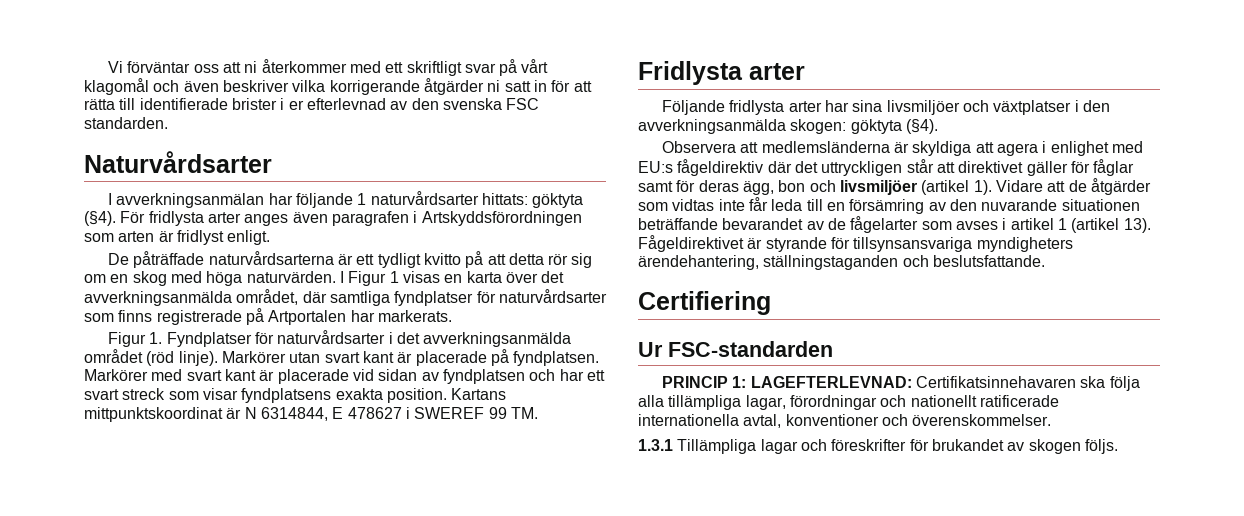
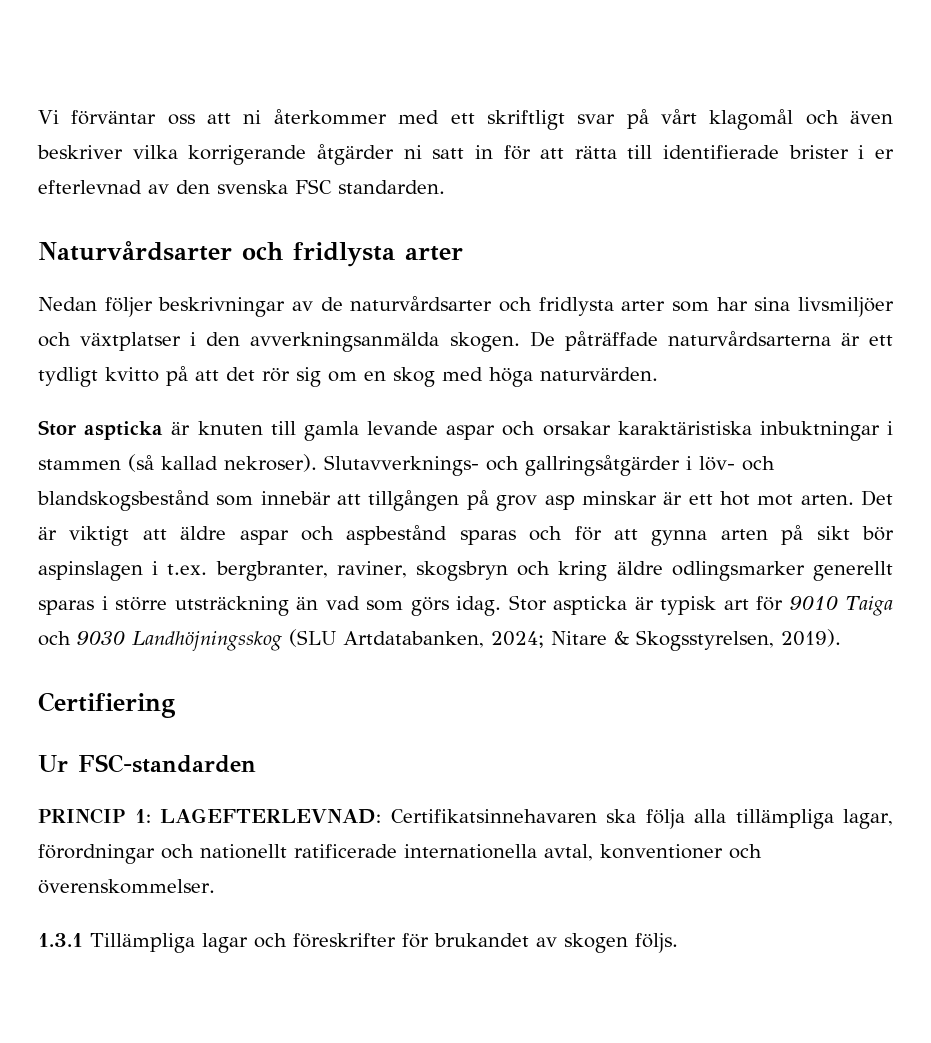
[107,191,584,208] [84,211,582,226] [84,230,271,245] // I avverkningsanmälan har följande 1 naturvårdsarter hittats: göktyta (§4). För fridlysta arter anges även paragrafen i Artskyddsförordningen som arten är fridlyst enligt. // -> [242,242,463,267] [38,296,894,317] [38,332,520,352] och fridlysta arter // Nedan följer beskrivningar av de naturvårdsarter och fridlysta arter som har sina livsmiljöer och växtplatser i den avverkningsanmälda skogen.
[508,253,544,265] detta -> [226,367,255,381] det
[339,271,565,286] [84,289,607,306] [84,308,452,325] [107,330,572,347] [84,349,600,366] [84,369,605,384] [84,388,507,403] [84,407,538,422] [638,61,805,85] [661,100,1110,115] [638,119,938,134] [661,141,1143,156] [638,159,1135,176] [638,178,1151,195] [638,197,1140,214] [638,216,1151,233] [638,235,1073,252] [638,255,1045,270] I Figur 1 visas en karta över det avverkningsanmälda området, där samtliga fyndplatser för naturvårdsarter som finns registrerade på Artportalen har markerats. // Figur 1. Fyndplatser för naturvårdsarter i det avverkningsanmälda området (röd linje). Markörer utan svart kant är placerade på fyndplatsen. Markörer med svart kant är placerade vid sidan av fyndplatsen och har ett svart streck som visar fyndplatsens exakta position. Kartans mittpunktskoordinat är N 6314844, E 478627 i SWEREF 99 TM. // Fridlysta arter // Följande fridlysta arter har sina livsmiljöer och växtplatser i den avverkningsanmälda skogen: göktyta (§4). // Observera att medlemsländerna är skyldiga att agera i enlighet med EU:s fågeldirektiv där det uttryckligen står att direktivet gäller för fåglar samt för deras ägg, bon och livsmiljöer (artikel 1). Vidare att de åtgärder som vidtas inte får leda till en försämring av den nuvarande situationen beträffande bevarandet av de fågelarter som avses i artikel 1 (artikel 13). Fågeldirektivet är styrande för tillsynsansvariga myndigheters ärendehantering, ställningstaganden och beslutsfattande. -> [38,420,893,441] [38,454,775,476] [37,490,894,511] [38,525,894,546] [38,561,893,581] [38,595,894,616] [38,629,841,651] // Stor aspticka är knuten till gamla levande aspar och orsakar karaktäristiska inbuktningar i stammen (så kallad nekroser). Slutavverknings- och gallringsåtgärder i löv- och blandskogsbestånd som innebär att tillgången på grov asp minskar är ett hot mot arten. Det är viktigt att äldre aspar och aspbestånd sparas och för att gynna arten på sikt bör aspinslagen i t.ex. bergbranter, raviner, skogsbryn och kring äldre odlingsmarker generellt sparas i större utsträckning än vad som görs idag. Stor aspticka är typisk art för 9010 Taiga och 9030 Landhöjningsskog (SLU Artdatabanken, 2024; Nitare & Skogsstyrelsen, 2019).

